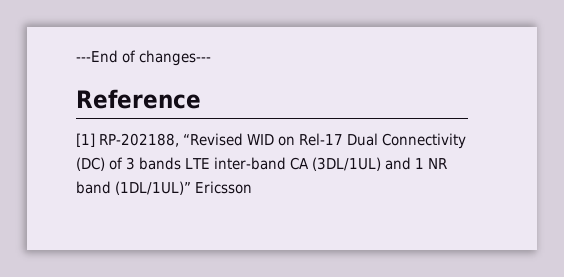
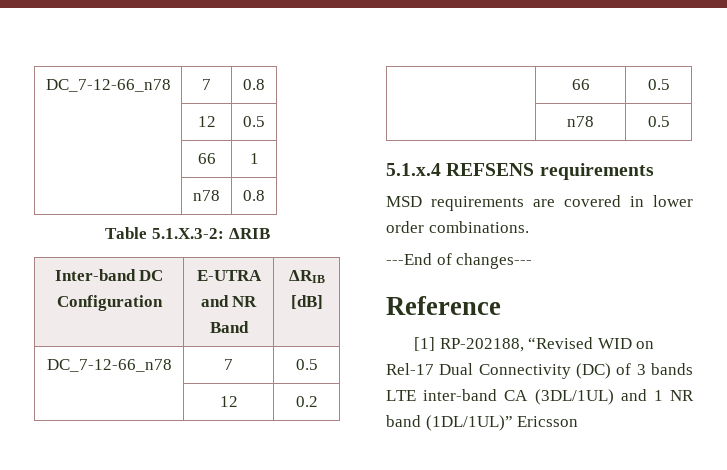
(76, 56) none -> [45,79,171,92] [202,79,211,90] [243,79,265,90] [197,116,216,127] [243,116,265,127] [197,153,216,164] [249,153,259,164] [193,190,220,201] [243,190,265,201] [105,227,270,239] [54,269,164,281] [56,295,163,311] [196,270,262,281] [200,295,258,307] [209,321,249,333] [288,270,325,283] [290,295,323,309] [46,359,172,372] [224,359,233,370] [295,359,318,370] [219,396,238,407] [295,396,318,407] [571,79,590,90] [647,79,670,90] [567,116,594,127] [647,116,670,127] [386,163,654,180] [386,195,693,211] [386,221,529,233] DC_7-12-66_n78 | 7 | 0.8 // | 12 | 0.5 // | 66 | 1 // | n78 | 0.8 // Table 5.1.X.3-2: ΔRIB // Inter-band DC Configuration | E-UTRA and NR Band | ΔRIB [dB] // DC_7-12-66_n78 | 7 | 0.5 // | 12 | 0.2 // | 66 | 0.5 // | n78 | 0.5 // 5.1.x.4 REFSENS requirements // MSD requirements are covered in lower order combinations. //

